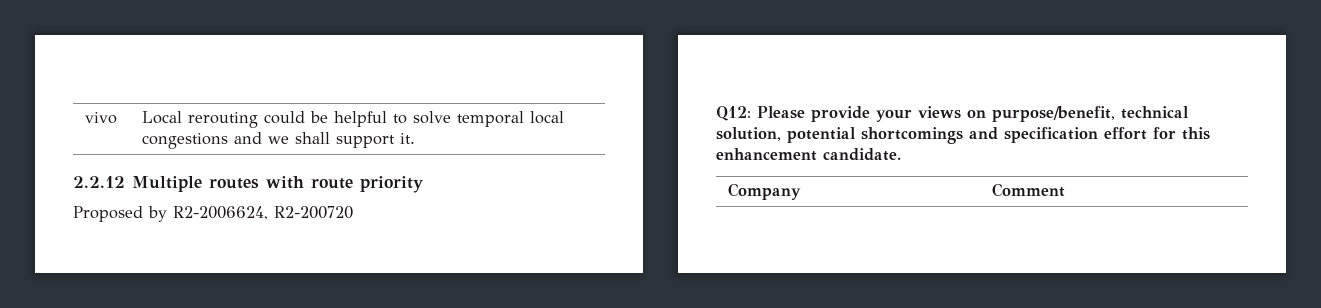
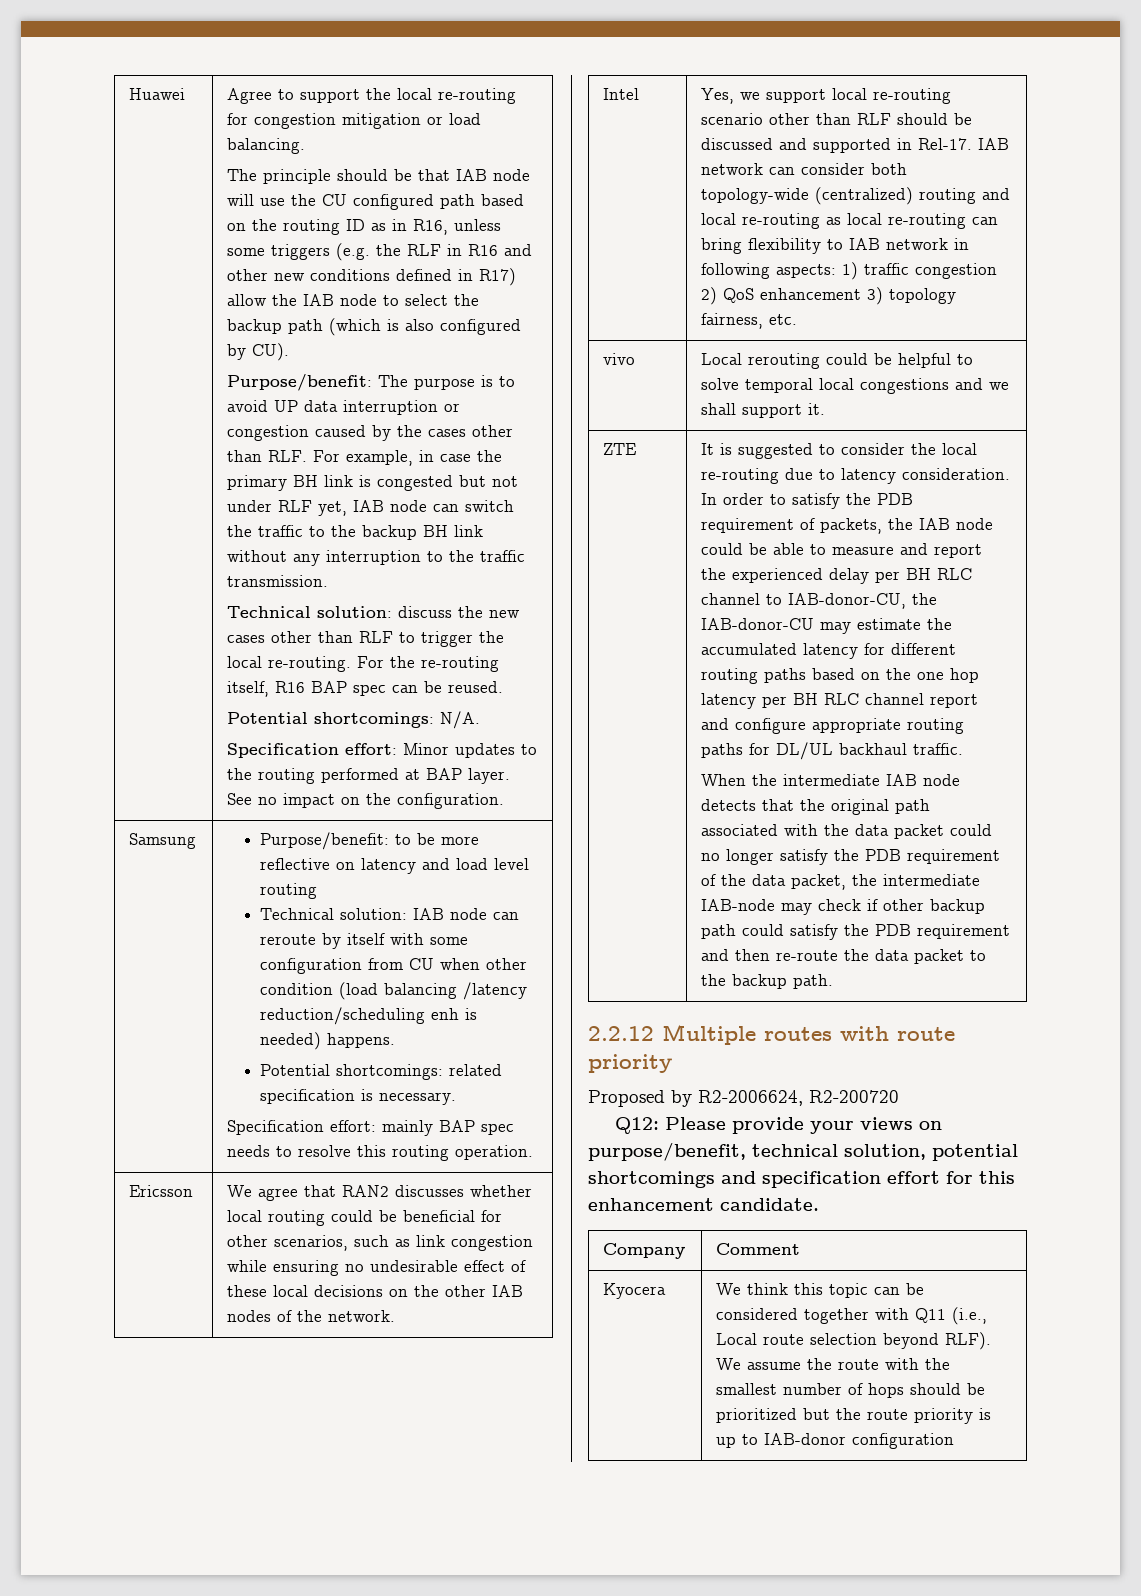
(85, 118) none -> [129,88,186,100] [227,88,517,104] [227,113,482,129] [227,138,306,154] [227,169,531,184] [227,194,525,210] [227,219,502,235] [227,243,533,261] [227,268,517,286] [227,294,480,306] [227,318,522,336] [227,343,290,361] [227,374,516,391] [227,400,461,415] [227,425,514,441] [227,450,503,466] [227,475,519,491] [227,500,515,516] [227,525,484,540] [227,550,526,566] [227,575,329,587] [227,606,521,618] [227,631,505,647] [227,656,500,672] [227,681,504,697] [227,711,481,729] [227,743,538,758] [227,768,511,784] [227,793,505,809] [129,833,197,849] [259,832,479,850] [259,858,529,874] [259,883,317,899] [259,908,519,920] [259,933,468,949] [259,958,527,974] [259,982,527,1000] [259,1007,477,1025] [259,1032,395,1050] [259,1064,502,1080] [259,1089,456,1105] [227,1120,515,1136] [227,1145,534,1161] [129,1185,194,1197] [227,1185,533,1201] [227,1210,503,1226] [227,1235,534,1251] [227,1260,527,1276] [227,1285,524,1297] [227,1310,396,1322] [603,88,640,100] [701,88,952,104] [701,113,973,125] [701,138,1010,153] [701,163,908,175] [701,187,1011,205] [701,213,999,229] [701,238,970,254] [701,262,998,280] [701,287,957,305] [701,313,798,329] Huawei | Agree to support the local re-routing for congestion mitigation or load balancing. // The principle should be that IAB node will use the CU configured path based on the routing ID as in R16, unless some triggers (e.g. the RLF in R16 and other new conditions defined in R17) allow the IAB node to select the backup path (which is also configured by CU). // Purpose/benefit: The purpose is to avoid UP data interruption or congestion caused by the cases other than RLF. For example, in case the primary BH link is congested but not under RLF yet, IAB node can switch the traffic to the backup BH link without any interruption to the traffic transmission. // Technical solution: discuss the new cases other than RLF to trigger the local re-routing. For the re-routing itself, R16 BAP spec can be reused. // Potential shortcomings: N/A. // Specification effort: Minor updates to the routing performed at BAP layer. See no impact on the configuration. // Samsung | Purpose/benefit: to be more reflective on latency and load level routing // Technical solution: IAB node can reroute by itself with some configuration from CU when other condition (load balancing /latency reduction/scheduling enh is needed) happens. // Potential shortcomings: related specification is necessary. // Specification effort: mainly BAP spec needs to resolve this routing operation. // Ericsson | We agree that RAN2 discusses whether local routing could be beneficial for other scenarios, such as link congestion while ensuring no undesirable effect of these local decisions on the other IAB nodes of the network. // Intel | Yes, we support local re-routing scenario other than RLF should be discussed and supported in Rel-17. IAB network can consider both topology-wide (centralized) routing and local re-routing as local re-routing can bring flexibility to IAB network in following aspects: 1) traffic congestion 2) QoS enhancement 3) topology fairness, etc. //
(416, 138) none -> [603,443,637,455] [701,443,978,459] [701,468,1011,484] [701,493,914,509] [701,518,994,534] [701,543,983,558] [701,568,973,584] [701,593,938,609] [701,618,953,634] [701,643,957,659] [701,668,980,684] [701,693,979,709] [701,718,965,734] [701,742,964,760] [701,774,961,786] [701,799,931,815] [701,824,993,839] [701,849,1001,865] [701,874,981,890] [701,899,986,915] [701,924,1011,940] [701,949,987,964] [701,974,834,989] // ZTE | It is suggested to consider the local re-routing due to latency consideration. In order to satisfy the PDB requirement of packets, the IAB node could be able to measure and report the experienced delay per BH RLC channel to IAB-donor-CU, the IAB-donor-CU may estimate the accumulated latency for different routing paths based on the one hop latency per BH RLC channel report and configure appropriate routing paths for DL/UL backhaul traffic. // When the intermediate IAB node detects that the original path associated with the data packet could no longer satisfy the PDB requirement of the data packet, the intermediate IAB-node may check if other backup path could satisfy the PDB requirement and then re-route the data packet to the backup path.
(1066, 190) none -> [603,1283,667,1299] [716,1283,925,1298] [716,1307,988,1325] [716,1332,992,1350] [716,1358,951,1370] [716,1383,986,1398] [716,1408,992,1424] [716,1433,955,1449] // Kyocera | We think this topic can be considered together with Q11 (i.e., Local route selection beyond RLF). We assume the route with the smallest number of hops should be prioritized but the route priority is up to IAB-donor configuration

